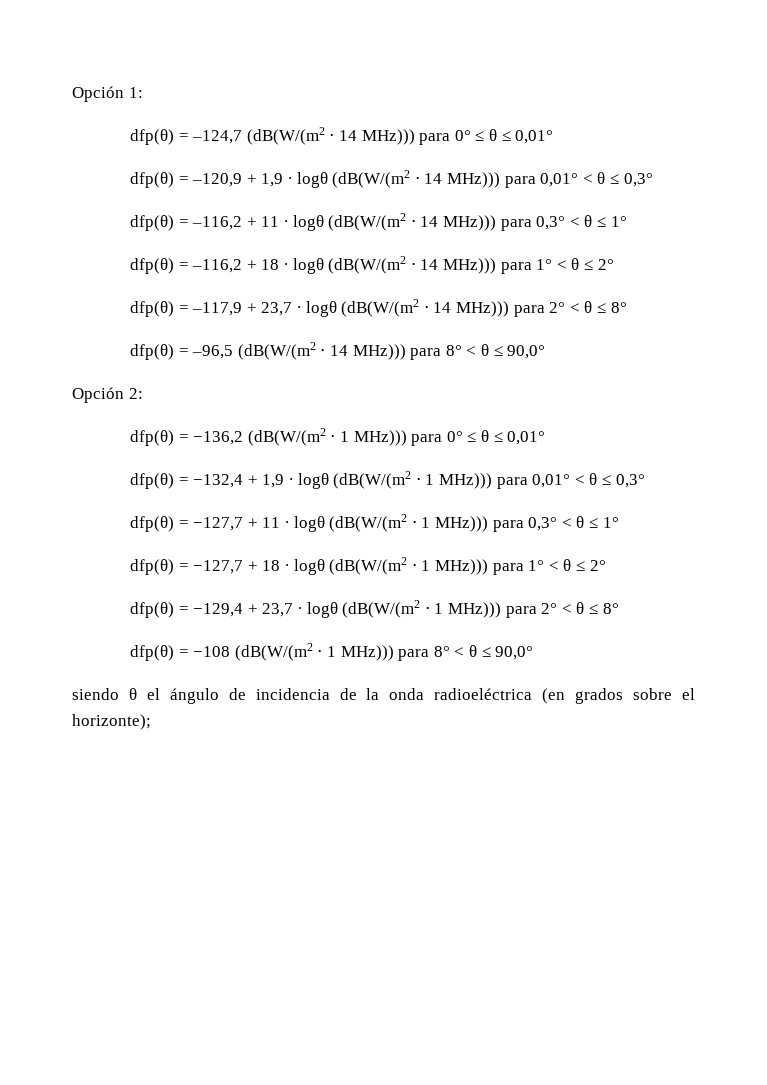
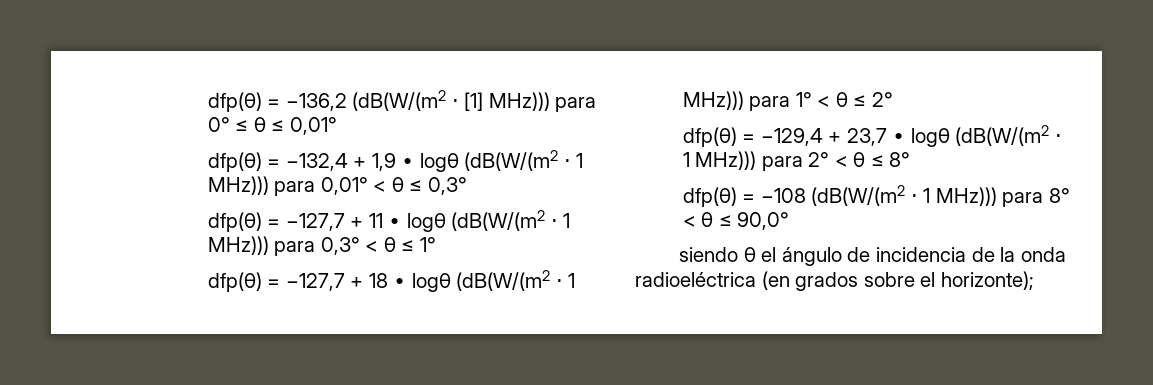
[72,86,143,102] [130,127,554,145] [130,170,653,188] [130,213,627,231] [130,256,614,274] [130,299,627,317] [130,342,546,360] [72,387,143,403] Opción 1: // dfp(θ) = –124,7 (dB(W/(m2 ⋅ 14 MHz))) para 0° ≤ θ ≤ 0,01° // dfp(θ) = –120,9 + 1,9 ∙ logθ (dB(W/(m2 ⋅ 14 MHz))) para 0,01° < θ ≤ 0,3° // dfp(θ) = –116,2 + 11 ∙ logθ (dB(W/(m2 ⋅ 14 MHz))) para 0,3° < θ ≤ 1° // dfp(θ) = –116,2 + 18 ∙ logθ (dB(W/(m2 ⋅ 14 MHz))) para 1° < θ ≤ 2° // dfp(θ) = –117,9 + 23,7 ∙ logθ (dB(W/(m2 ⋅ 14 MHz))) para 2° < θ ≤ 8° // dfp(θ) = –96,5 (dB(W/(m2 ⋅ 14 MHz))) para 8° < θ ≤ 90,0° // Opción 2: // -> (207, 102) none
[340,431,350,442] 1 -> [464,92,484,111] [1]

